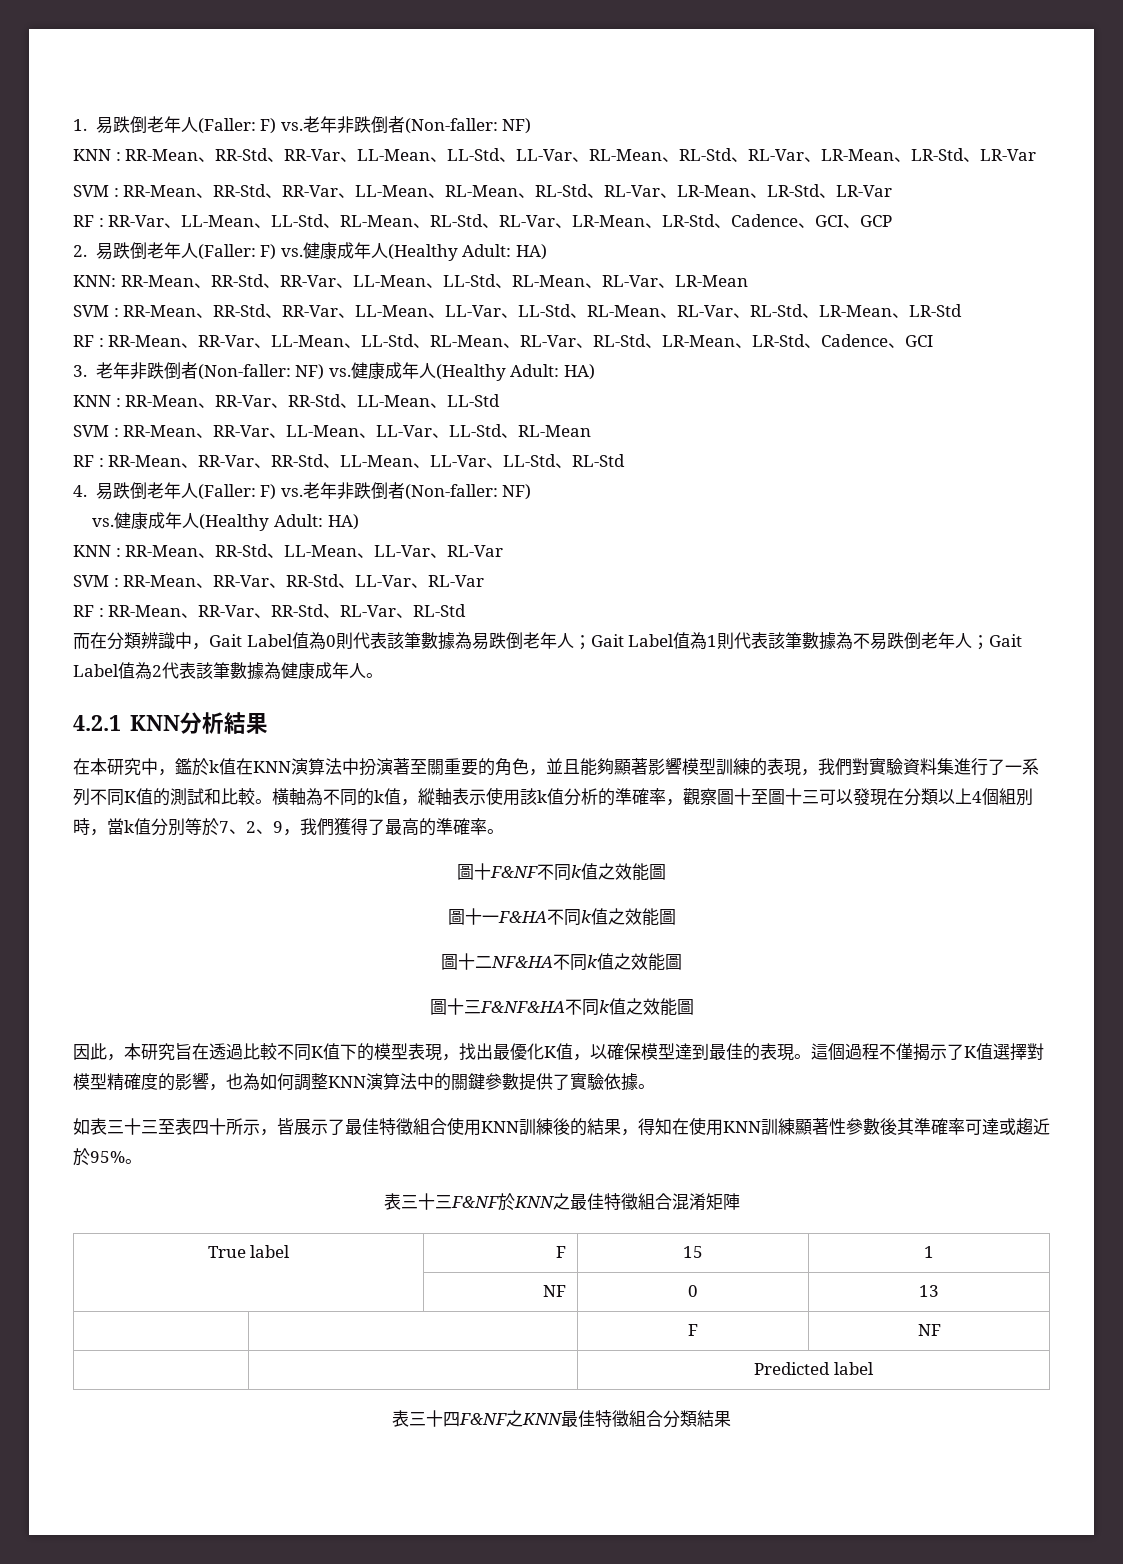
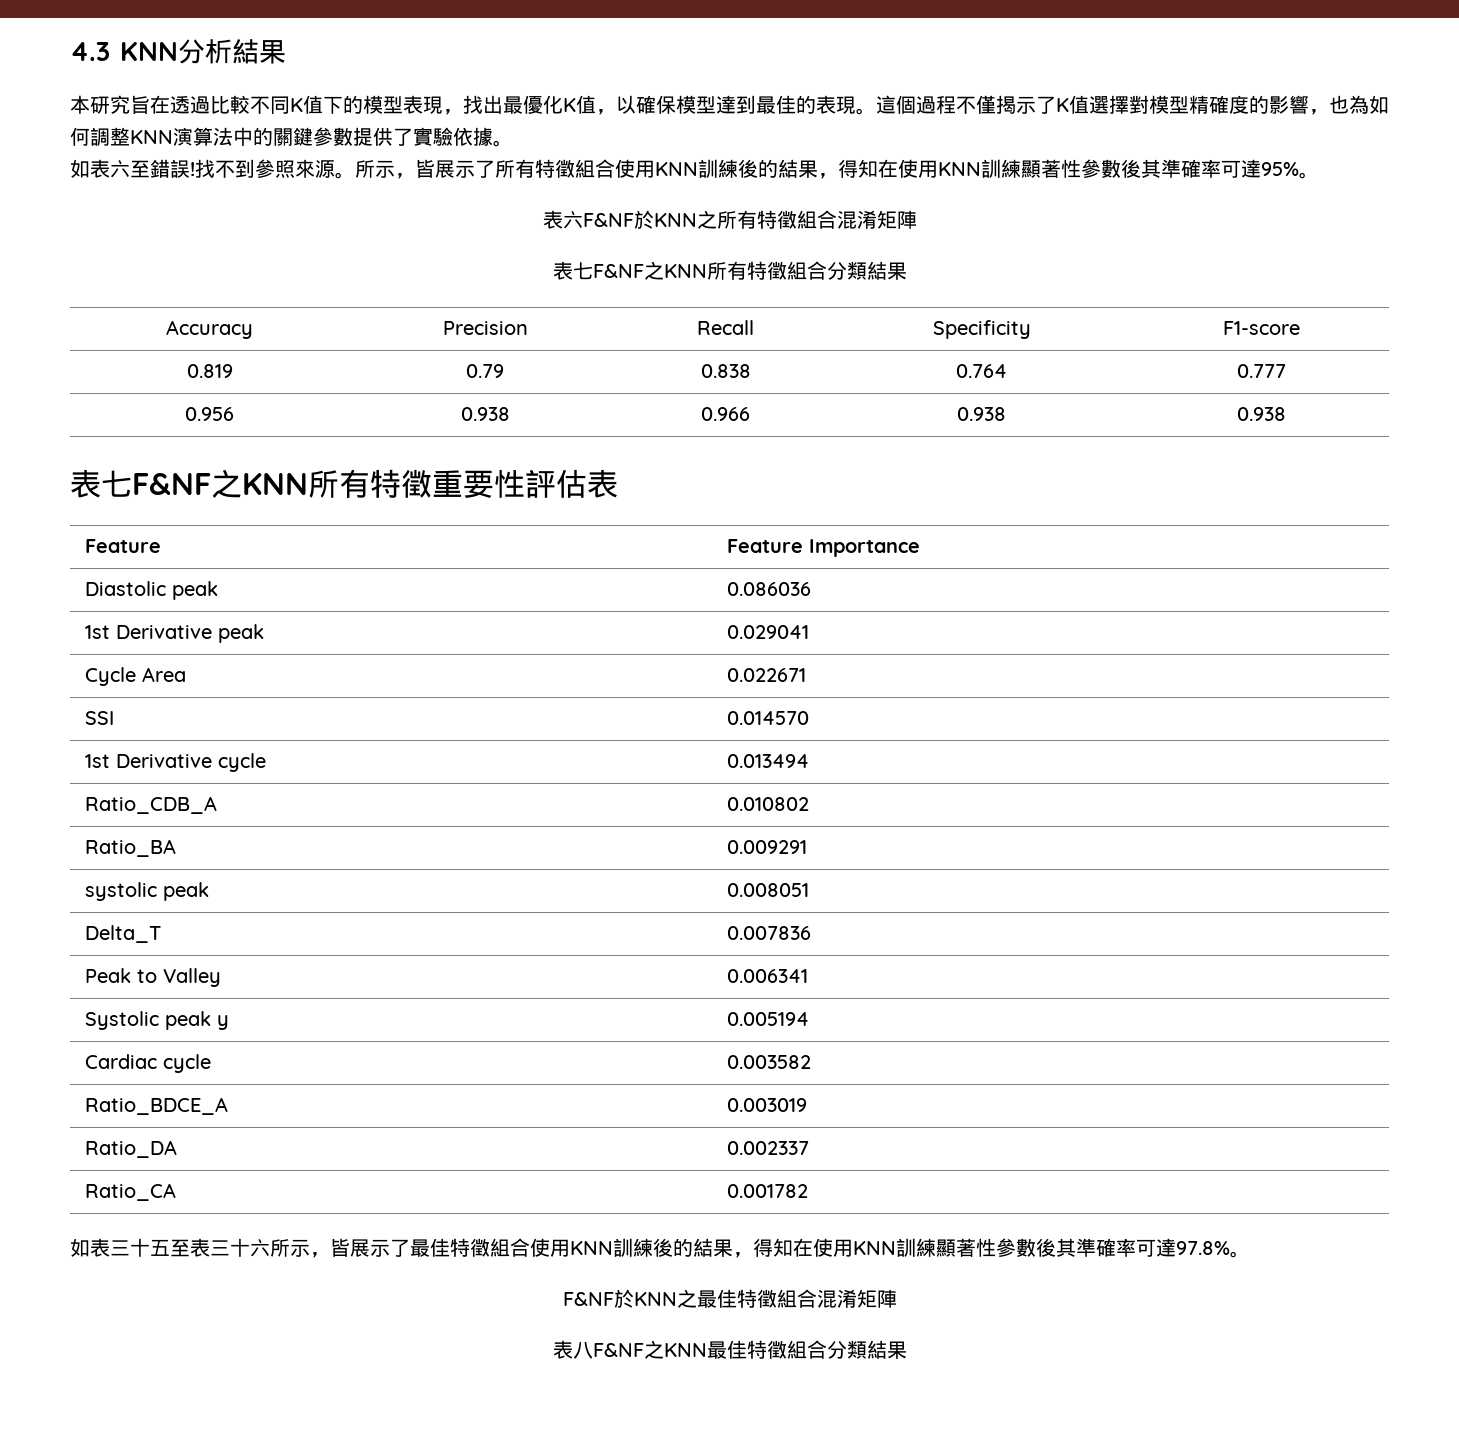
[73,116,532,134] [73,148,1037,162] [73,184,893,198] [73,214,893,228] [73,242,547,261] [73,274,748,288] [73,304,963,318] [73,334,934,348] [73,362,595,381] [73,394,501,408] [73,424,592,438] [73,454,626,468] [73,482,532,500] [92,512,359,531] [73,544,504,558] [73,574,485,588] [73,604,467,618] [73,632,1023,650] [73,662,383,680] [73,712,268,734] [73,758,1039,776] [73,787,1033,806] [73,818,504,836] [457,863,666,881] [447,908,676,926] [441,953,682,971] [429,998,694,1016] [73,1043,124,1061] 1.易跌倒老年人(Faller: F) vs.老年非跌倒者(Non-faller: NF) // KNN : RR-Mean、RR-Std、RR-Var、LL-Mean、LL-Std、LL-Var、RL-Mean、RL-Std、RL-Var、LR-Mean、LR-Std、LR-Var // SVM : RR-Mean、RR-Std、RR-Var、LL-Mean、RL-Mean、RL-Std、RL-Var、LR-Mean、LR-Std、LR-Var // RF : RR-Var、LL-Mean、LL-Std、RL-Mean、RL-Std、RL-Var、LR-Mean、LR-Std、Cadence、GCI、GCP // 2.易跌倒老年人(Faller: F) vs.健康成年人(Healthy Adult: HA) // KNN: RR-Mean、RR-Std、RR-Var、LL-Mean、LL-Std、RL-Mean、RL-Var、LR-Mean // SVM : RR-Mean、RR-Std、RR-Var、LL-Mean、LL-Var、LL-Std、RL-Mean、RL-Var、RL-Std、LR-Mean、LR-Std // RF : RR-Mean、RR-Var、LL-Mean、LL-Std、RL-Mean、RL-Var、RL-Std、LR-Mean、LR-Std、Cadence、GCI // 3.老年非跌倒者(Non-faller: NF) vs.健康成年人(Healthy Adult: HA) // KNN : RR-Mean、RR-Var、RR-Std、LL-Mean、LL-Std // SVM : RR-Mean、RR-Var、LL-Mean、LL-Var、LL-Std、RL-Mean // RF : RR-Mean、RR-Var、RR-Std、LL-Mean、LL-Var、LL-Std、RL-Std // 4.易跌倒老年人(Faller: F) vs.老年非跌倒者(Non-faller: NF) // vs.健康成年人(Healthy Adult: HA) // KNN : RR-Mean、RR-Std、LL-Mean、LL-Var、RL-Var // SVM : RR-Mean、RR-Var、RR-Std、LL-Var、RL-Var // RF : RR-Mean、RR-Var、RR-Std、RL-Var、RL-Std // 而在分類辨識中，Gait Label值為0則代表該筆數據為易跌倒老年人；Gait Label值為1則代表該筆數據為不易跌倒老年人；Gait Label值為2代表該筆數據為健康成年人。 // 4.2.1 KNN分析結果 // 在本研究中，鑑於k值在KNN演算法中扮演著至關重要的角色，並且能夠顯著影響模型訓練的表現，我們對實驗資料集進行了一系列不同K值的測試和比較。橫軸為不同的k值，縱軸表示使用該k值分析的準確率，觀察圖十至圖十三可以發現在分類以上4個組別時，當k值分別等於7、2、9，我們獲得了最高的準確率。 // 圖十F&NF不同k值之效能圖 // 圖十一F&HA不同k值之效能圖 // 圖十二NF&HA不同k值之效能圖 // 圖十三F&NF&HA不同k值之效能圖 // 因此， -> [70,39,286,64] 4.3 KNN分析結果 //
(655, 1086) none -> [70,159,1319,179] [542,210,917,229] [552,261,907,280] [166,320,253,339] [442,321,528,335] [697,320,754,335] [932,320,1031,339] [1222,321,1300,335] [186,364,233,378] [465,364,504,378] [700,364,751,378] [956,364,1007,378] [1236,364,1286,378] [185,407,234,421] [460,407,510,421] [701,407,750,421] [957,407,1006,421] [1236,407,1286,421] [70,469,618,498] [84,539,161,553] [726,539,920,557] [84,581,218,600] [726,582,811,596] [84,624,264,643] [726,625,809,639] [84,667,186,686] [726,668,806,682] [84,711,114,725] [726,711,809,725] [84,753,266,772] [726,754,809,768] [84,796,217,814] [726,797,809,811] [84,839,176,857] [726,840,807,854] [84,882,209,901] [726,883,809,897] [84,925,161,943] [726,926,811,940] [84,968,221,987] [726,969,808,983] [84,1011,229,1030] [726,1012,809,1026] [84,1054,211,1073] [726,1055,811,1069] [84,1097,228,1115] [726,1098,807,1112] [84,1140,177,1158] [726,1141,809,1155] [84,1183,176,1201] [726,1184,808,1198] // 如表六至錯誤!找不到參照來源。所示，皆展示了所有特徵組合使用KNN訓練後的結果，得知在使用KNN訓練顯著性參數後其準確率可達95%。 // 表六F&NF於KNN之所有特徵組合混淆矩陣 // 表七F&NF之KNN所有特徵組合分類結果 // Accuracy | Precision | Recall | Specificity | F1-score // 0.819 | 0.79 | 0.838 | 0.764 | 0.777 // 0.956 | 0.938 | 0.966 | 0.938 | 0.938 // 表七F&NF之KNN所有特徵重要性評估表 // Feature | Feature Importance // Diastolic peak | 0.086036 // 1st Derivative peak | 0.029041 // Cycle Area | 0.022671 // SSI | 0.014570 // 1st Derivative cycle | 0.013494 // Ratio_CDB_A | 0.010802 // Ratio_BA | 0.009291 // systolic peak | 0.008051 // Delta_T | 0.007836 // Peak to Valley | 0.006341 // Systolic peak y | 0.005194 // Cardiac cycle | 0.003582 // Ratio_BDCE_A | 0.003019 // Ratio_DA | 0.002337 // Ratio_CA | 0.001782
[141,1118,226,1135] 三至表四十 -> [150,1238,270,1257] 五至表三十六
[999,1118,1050,1135] [73,1148,142,1166] [383,1193,452,1210] 或趨近於95%。 // 表三十三 -> [1176,1241,1250,1258] 97.8%。 //
[207,1245,291,1258] [556,1246,567,1258] [683,1246,703,1258] [924,1246,934,1258] [543,1285,567,1297] [688,1285,698,1297] [919,1285,939,1297] [688,1324,698,1336] [917,1324,941,1336] [754,1362,874,1375] [392,1410,460,1427] // True label | F | 15 | 1 // | NF | 0 | 13 // | | F | NF // | | Predicted label // 表三十四 -> [552,1340,593,1359] // 表八

